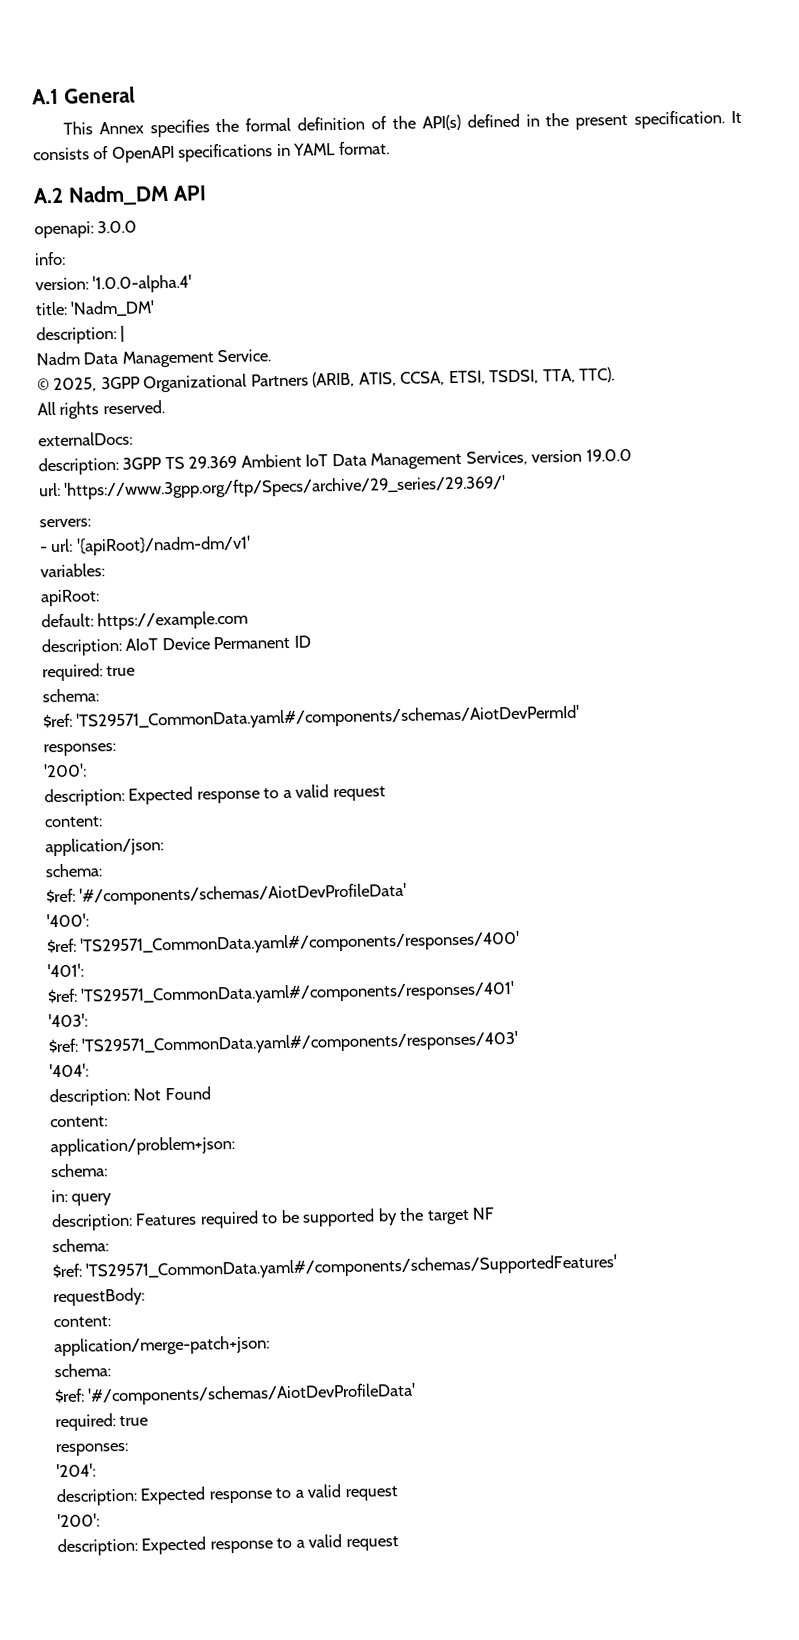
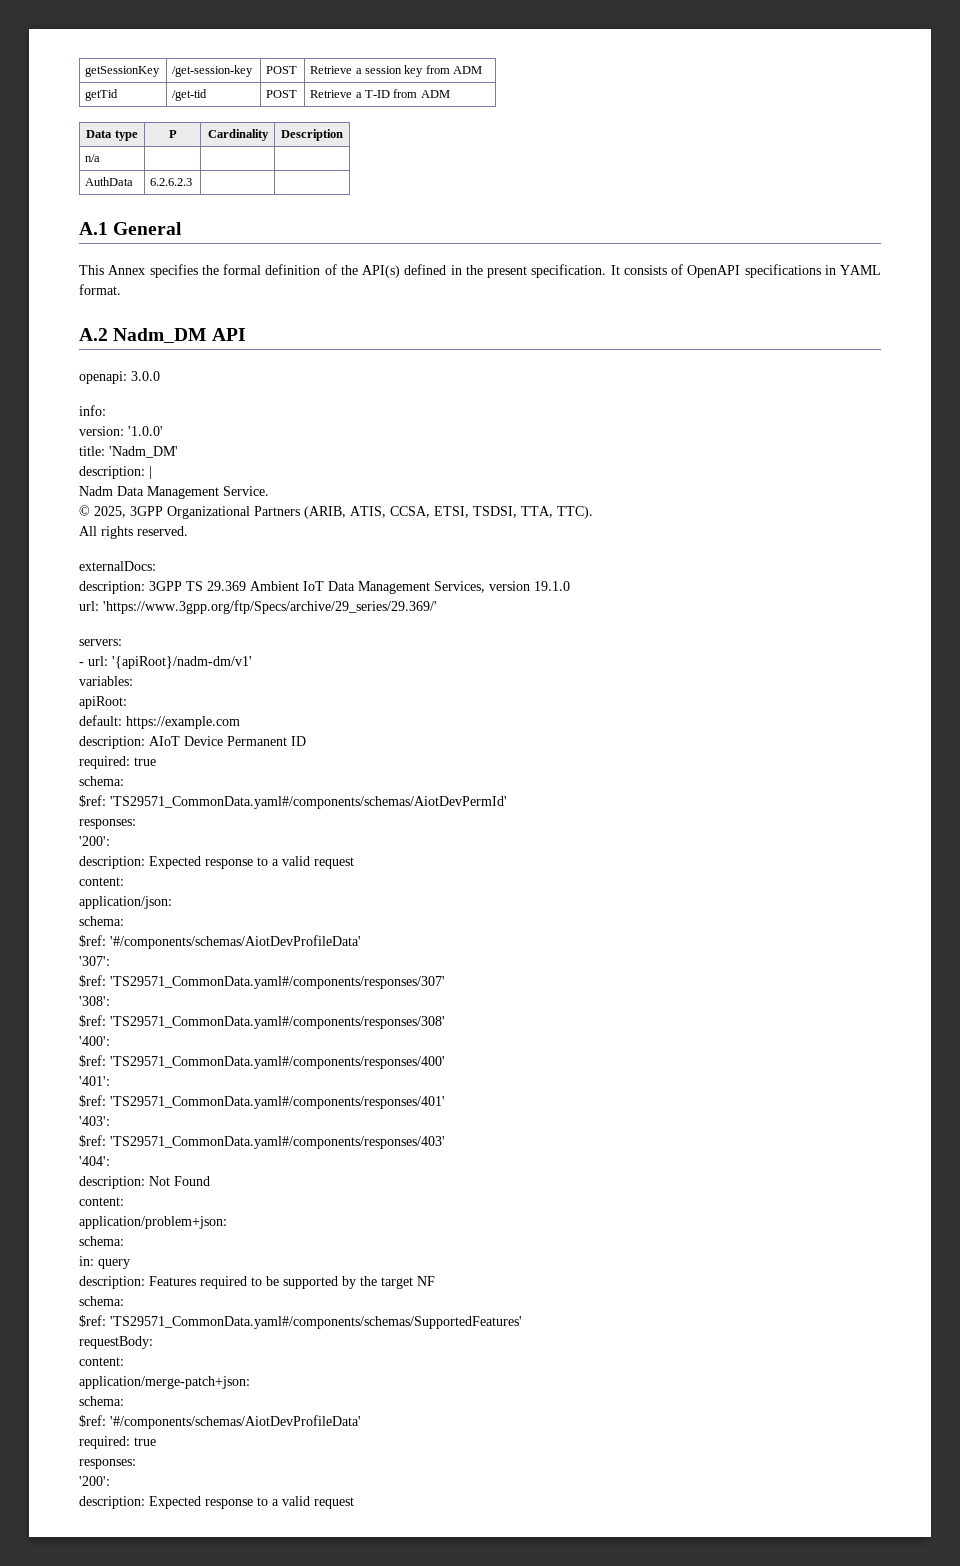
(32, 96) none -> [85,66,161,77] [172,65,254,77] [266,66,298,74] [310,65,483,77] [85,89,119,101] [172,89,208,101] [266,90,298,98] [310,89,450,98] [86,130,138,141] [168,130,177,138] [207,129,269,141] [281,129,343,141] [85,154,101,162] [85,177,134,186] [150,178,193,186] getSessionKey | /get-session-key | POST | Retrieve a session key from ADM // getTid | /get-tid | POST | Retrieve a T-ID from ADM // Data type | P | Cardinality | Description // n/a | | | // AuthData | 6.2.6.2.3 | | //
[92,274,193,294] '1.0.0-alpha.4' -> [128,426,163,436] '1.0.0'
[585,448,632,462] 19.0.0 -> [534,581,570,591] 19.1.0
(408, 894) none -> [79,956,110,966] [79,975,445,989] [79,996,110,1006] [79,1015,445,1029] // '307': // $ref: 'TS29571_CommonData.yaml#/components/responses/307' // '308': // $ref: 'TS29571_CommonData.yaml#/components/responses/308'
[56,1463,96,1478] [56,1484,398,1507] // '204': // description: Expected response to a valid request -> (136, 1464) none

